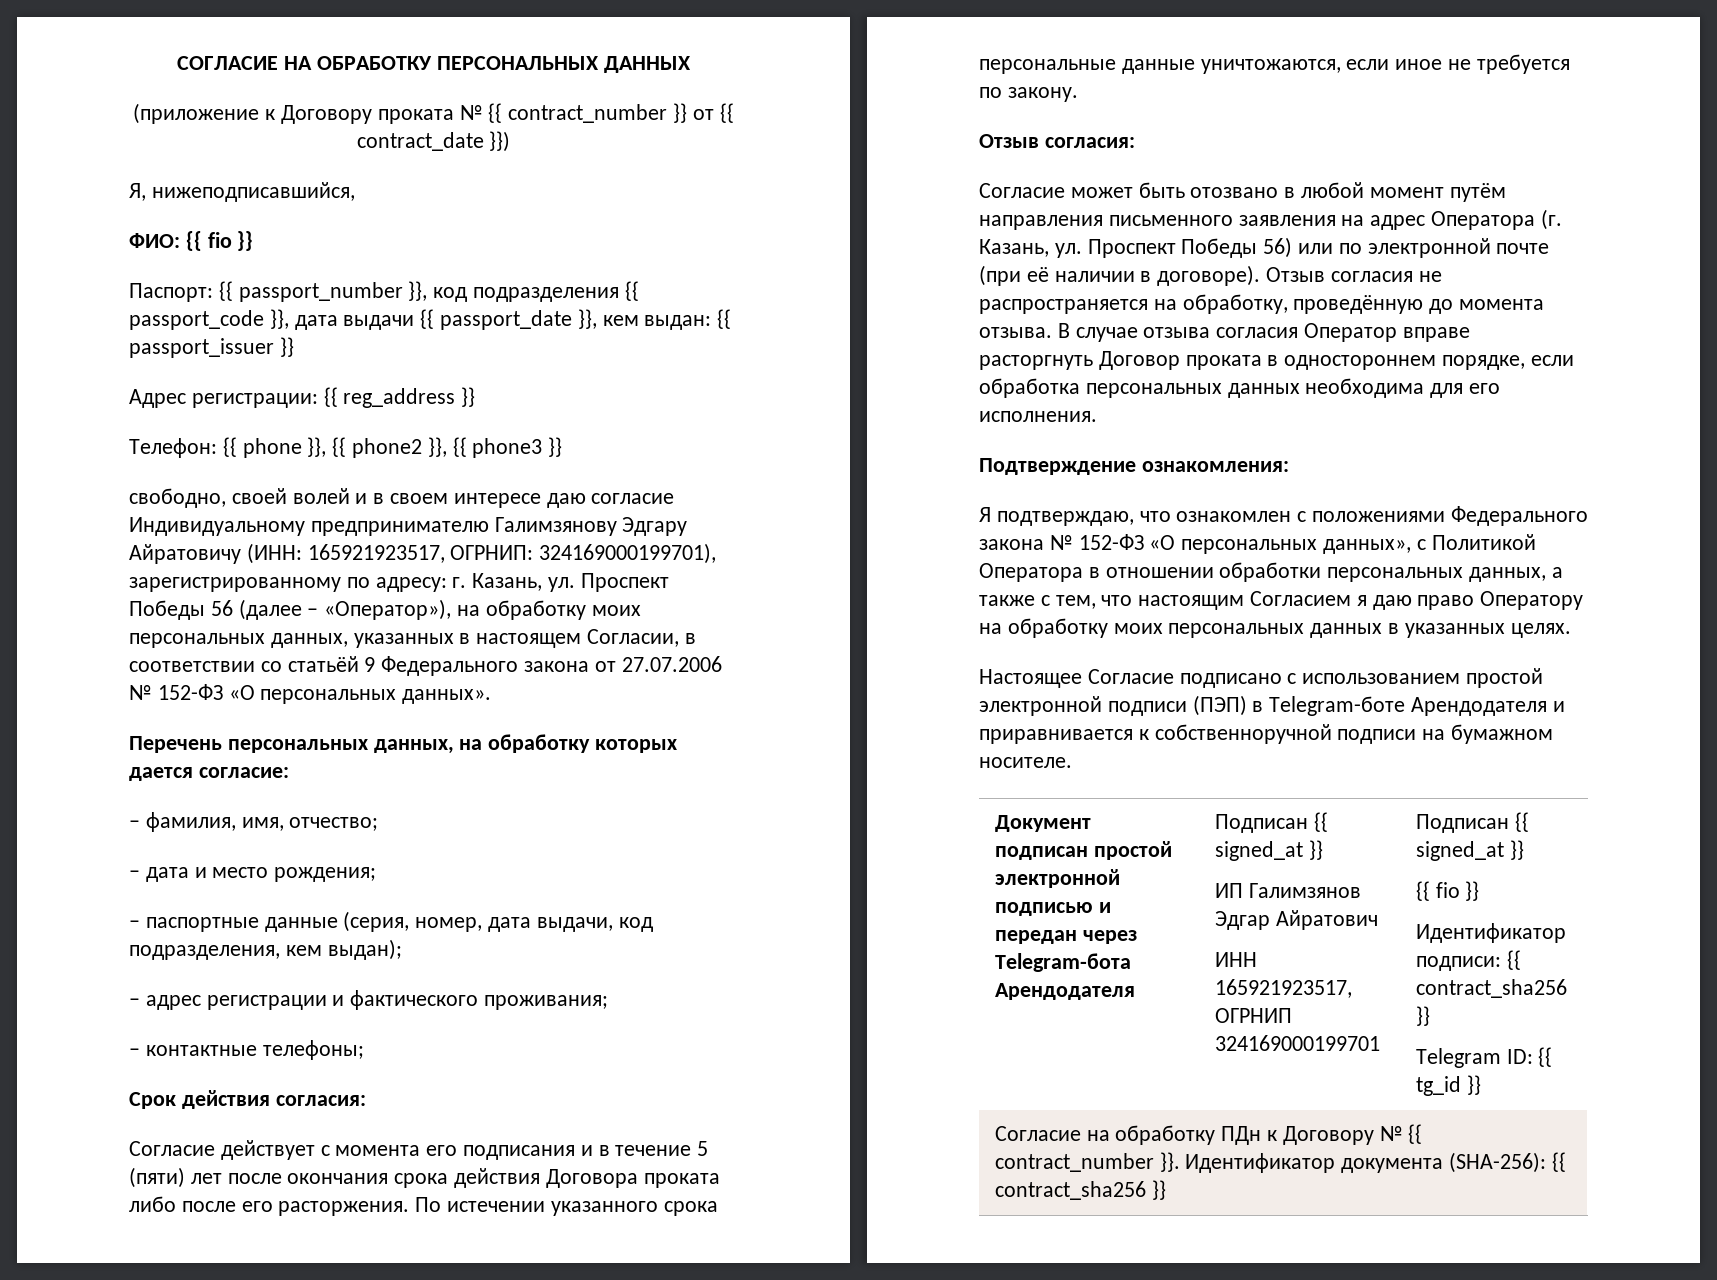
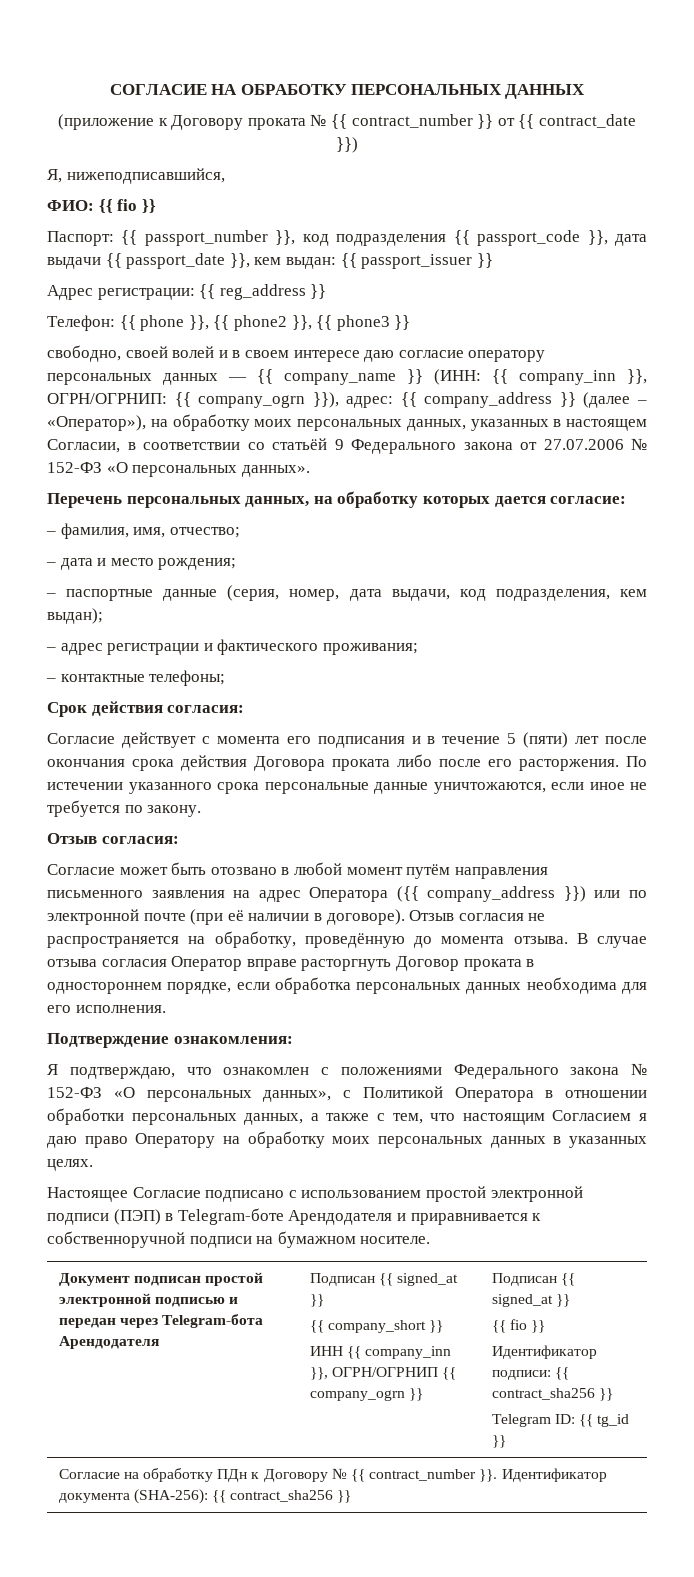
[129,517,688,536] [129,543,717,564] [129,573,669,592] [129,600,233,620] Индивидуальному предпринимателю Галимзянову Эдгару Айратовичу (ИНН: 165921923517, ОГРНИП: 324169000199701), зарегистрированному по адресу: г. Казань, ул. Проспект Победы 56 -> [468,350,546,362] [47,369,647,385] [47,392,576,408] оператору персональных данных — {{ company_name }} (ИНН: {{ company_inn }}, ОГРН/ОГРНИП: {{ company_ogrn }}), адрес: {{ company_address }}
[1540,209,1562,230] [979,237,1293,258] (г. Казань, ул. Проспект Победы 56) -> [396,886,586,902] ({{ company_address }})
[1214,883,1361,898] [1214,910,1378,930] [1214,952,1257,967] [1214,979,1352,998] [1214,1008,1292,1023] [1214,1035,1380,1051] ИП Галимзянов Эдгар Айратович // ИНН 165921923517, ОГРНИП 324169000199701 -> [309,1320,444,1333] [309,1346,452,1359] [309,1367,457,1380] [309,1388,423,1401] {{ company_short }} // ИНН {{ company_inn }}, ОГРН/ОГРНИП {{ company_ogrn }}

